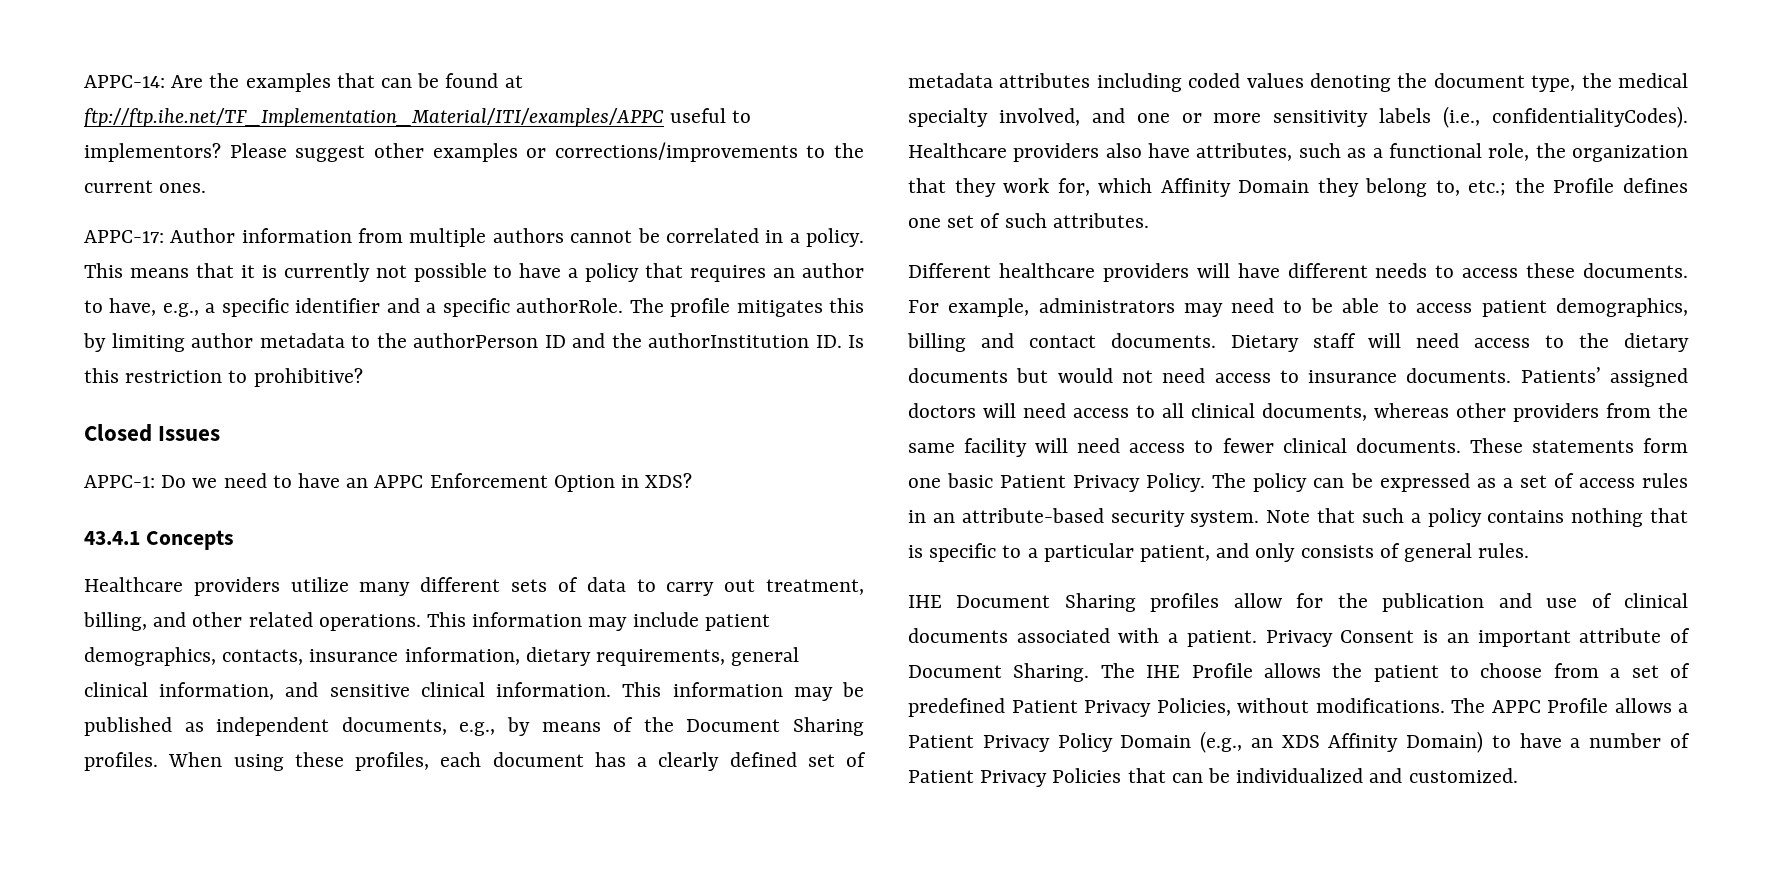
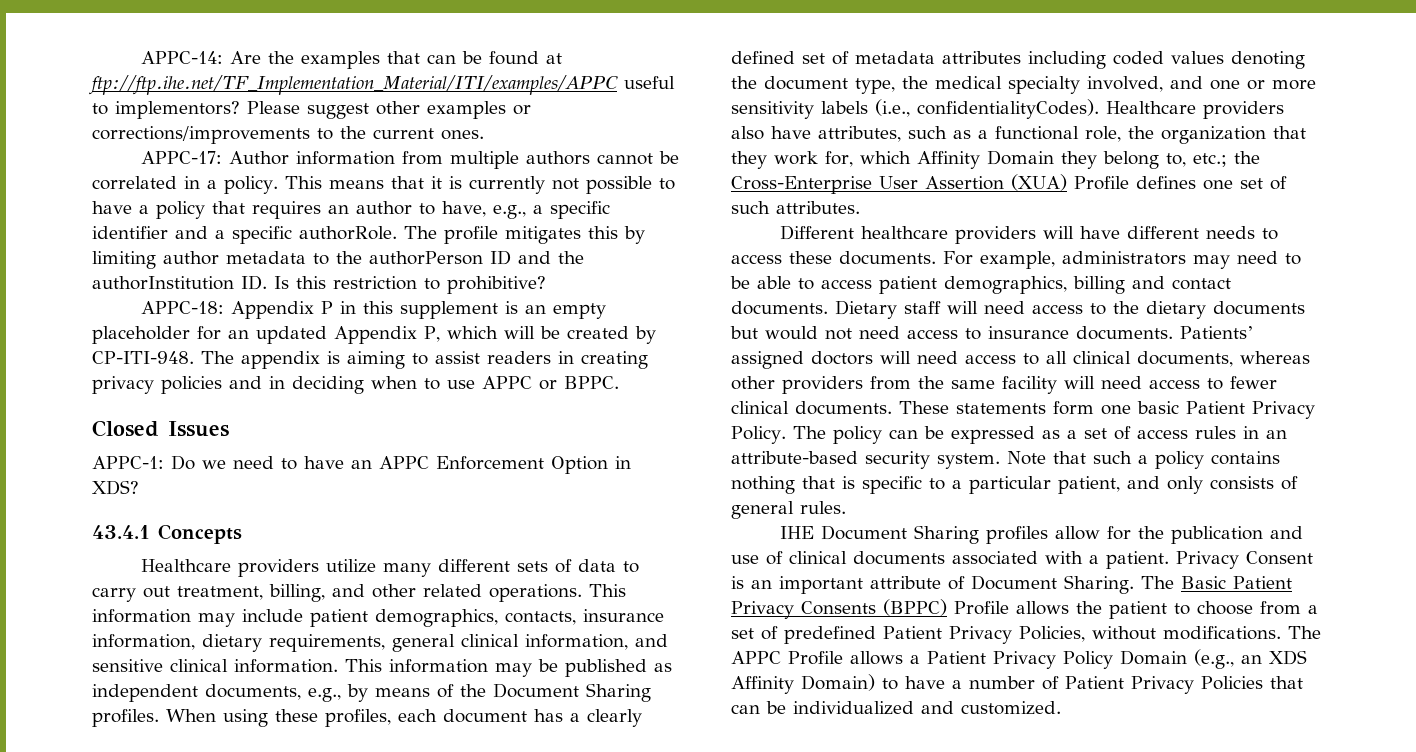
(363, 377) none -> [140,301,606,319] [92,326,656,344] [92,351,648,369] [92,376,619,394] // APPC-18: Appendix P in this supplement is an empty placeholder for an updated Appendix P, which will be created by CP-ITI-948. The appendix is aiming to assist readers in creating privacy policies and in deciding when to use APPC or BPPC.
(1545, 185) none -> [731,174,1067,194] Cross-Enterprise User Assertion (XUA)
[1146,665,1181,678] IHE -> [1181,576,1292,589] [731,599,947,619] Basic Patient Privacy Consents (BPPC)

